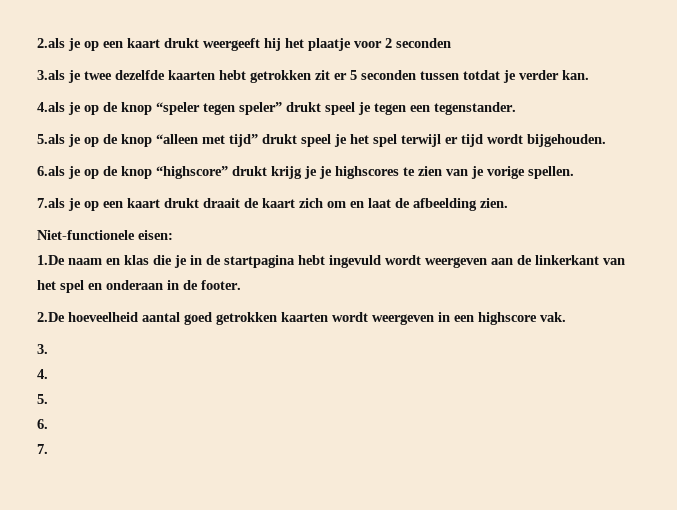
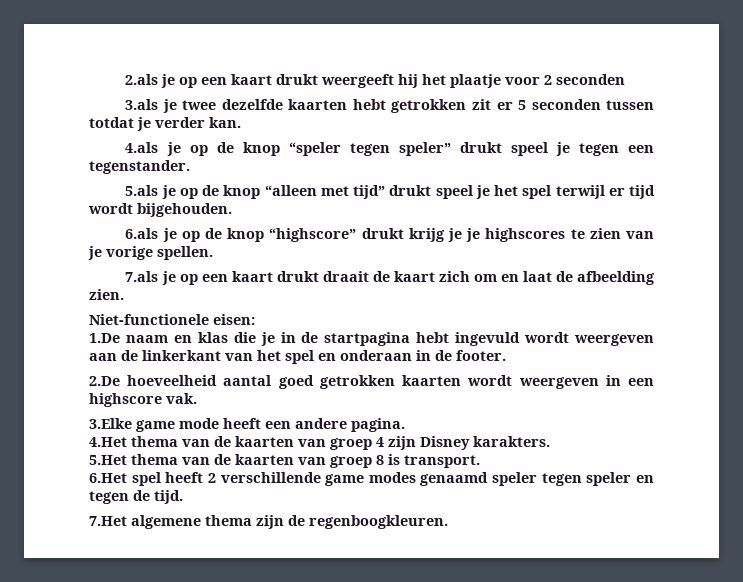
[37,344,48,354] [37,369,48,379] [37,394,48,404] [37,419,48,429] [37,444,48,454] 3. // 4. // 5. // 6. // 7. -> [89,418,405,432] [89,436,550,450] [89,454,480,468] [89,472,654,486] [89,490,183,504] [89,515,448,529] 3.Elke game mode heeft een andere pagina. // 4.Het thema van de kaarten van groep 4 zijn Disney karakters. // 5.Het thema van de kaarten van groep 8 is transport. // 6.Het spel heeft 2 verschillende game modes genaamd speler tegen speler en tegen de tijd. // 7.Het algemene thema zijn de regenboogkleuren.

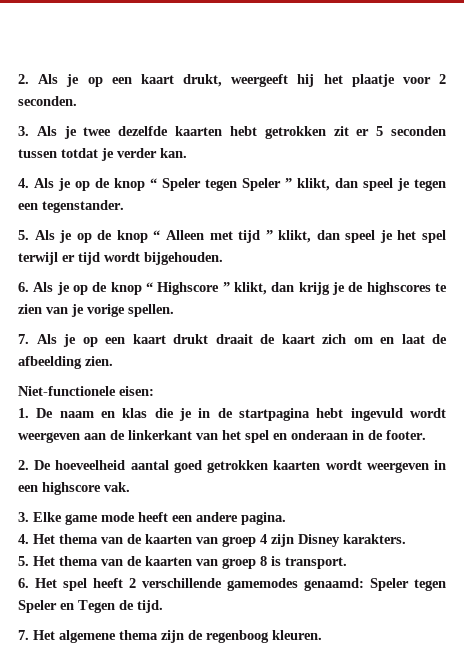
[125,74,319,88] 2.als je op een kaart drukt -> [18,74,223,87] 2. Als je op een kaart drukt,
[556,74,626,85] [125,99,159,110] seconden // 3.als -> [18,96,77,106] [18,126,57,136] seconden. // 3. Als
[125,142,502,156] 4.als je op de knop “speler tegen speler” drukt -> [18,178,358,191] 4. Als je op de knop “ Speler tegen Speler ” klikt, dan
[125,185,432,199] 5.als je op de knop “alleen met tijd” drukt -> [18,230,340,243] 5. Als je op de knop “ Alleen met tijd ” klikt, dan
[125,228,404,242] 6.als je op de knop “highscore” drukt -> [18,282,295,295] 6. Als je op de knop “ Highscore ” klikt, dan
[466,228,481,242] je -> [348,282,364,292] de
[125,271,159,282] 7.als -> [18,334,57,344] 7. Als
[89,333,120,343] 1.De -> [18,408,54,418] 1. De
[89,376,120,386] 2.De -> [18,460,52,470] 2. De
[89,418,132,429] 3.Elke -> [18,512,62,522] 3. Elke
[89,437,127,447] 4.Het -> [18,534,55,544] 4. Het
[89,455,127,465] 5.Het -> [18,556,55,566] 5. Het
[89,473,127,483] 6.Het -> [18,578,57,588] 6. Het
[325,472,654,486] [89,491,129,504] game modes genaamd speler tegen speler en tegen -> [227,578,446,591] [18,600,115,613] gamemodes genaamd: Speler tegen Speler en Tegen
[89,516,127,526] 7.Het -> [18,630,55,640] 7. Het
[309,515,448,529] regenboogkleuren. -> [206,630,322,643] regenboog kleuren.

